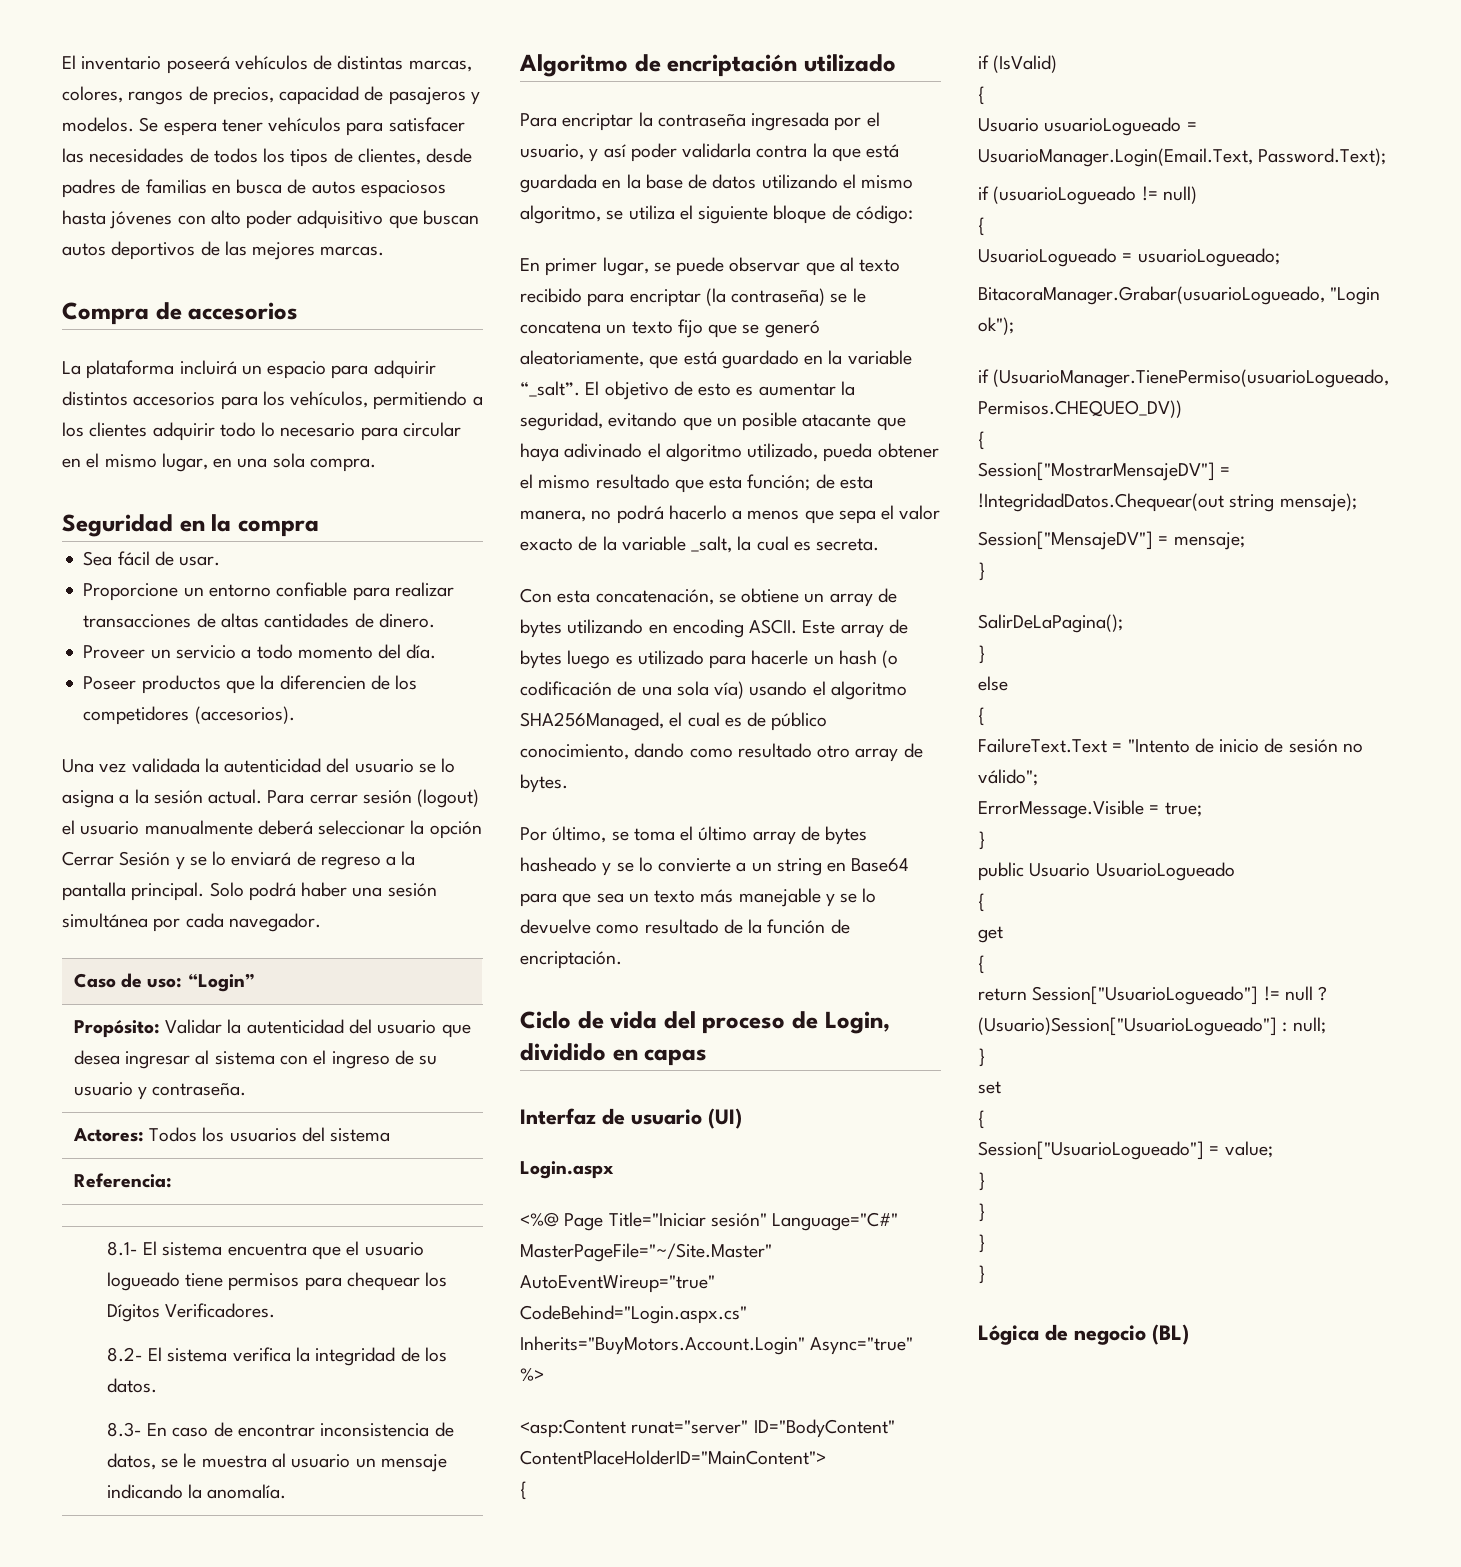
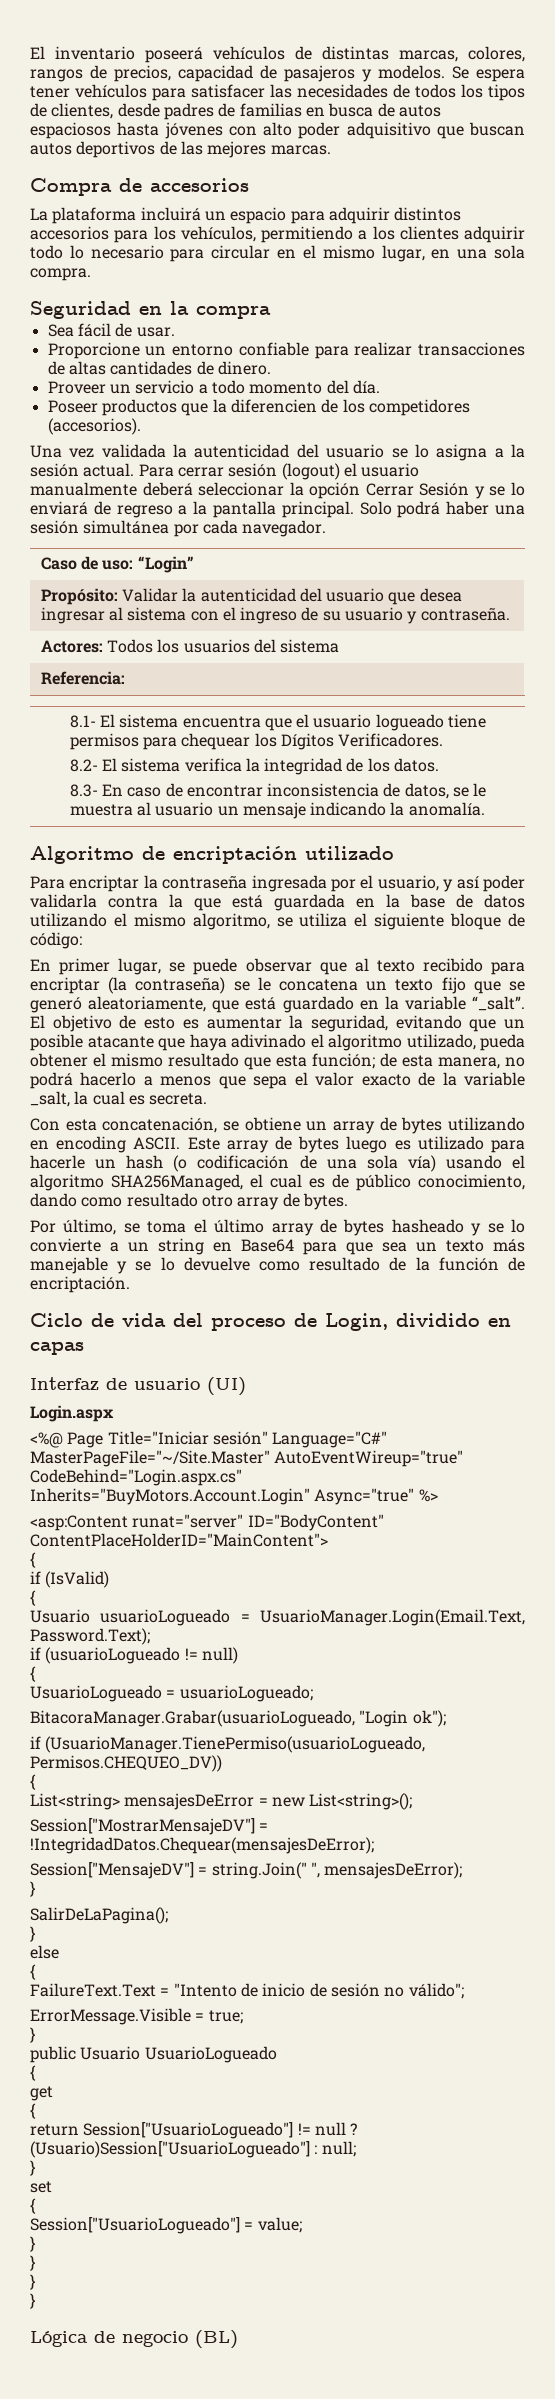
(985, 440) none -> [30,1793,413,1810] // List<string> mensajesDeError = new List<string>();
[978,493,1357,512] !IntegridadDatos.Chequear(out string mensaje); -> [30,1837,374,1854] !IntegridadDatos.Chequear(mensajesDeError);
[1173,532,1245,550] mensaje; -> [211,1862,463,1879] string.Join(" ", mensajesDeError);

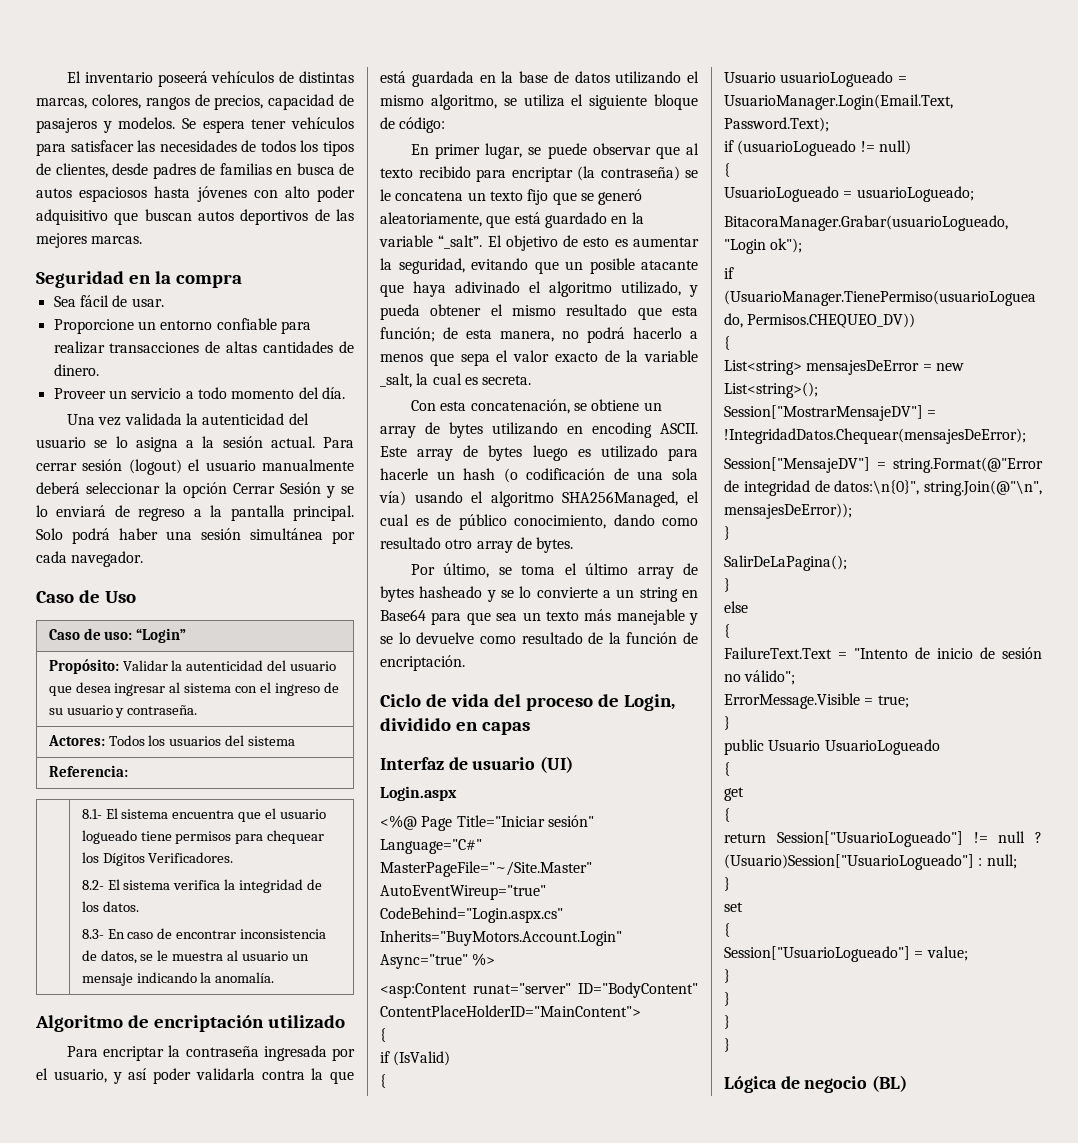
[30,178,249,196] [30,207,462,224] [30,226,525,243] [30,245,525,262] [30,268,91,281] // Compra de accesorios // La plataforma incluirá un espacio para adquirir distintos accesorios para los vehículos, permitiendo a los clientes adquirir todo lo necesario para circular en el mismo lugar, en una sola compra. -> (143, 240) none
[47,399,470,416] [47,418,141,435] // Poseer productos que la diferencien de los competidores (accesorios). -> (345, 393) none
(327, 528) none -> [36,590,136,603] // Caso de Uso
(476, 1042) none -> [689,285,698,297] y
[211,1862,463,1879] string.Join(" ", mensajesDeError); -> [893,457,1043,473] [724,480,1042,496] [724,503,852,519] string.Format(@"Error de integridad de datos:\n{0}", string.Join(@"\n", mensajesDeError));

